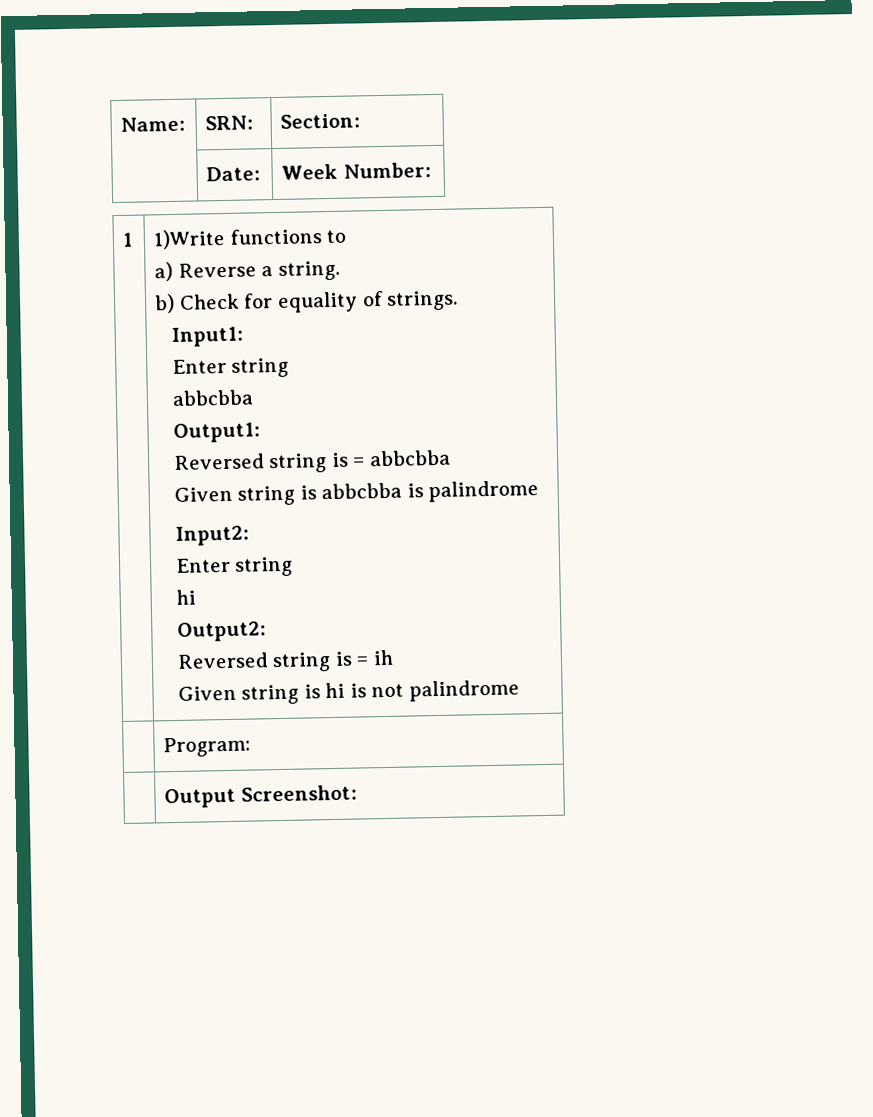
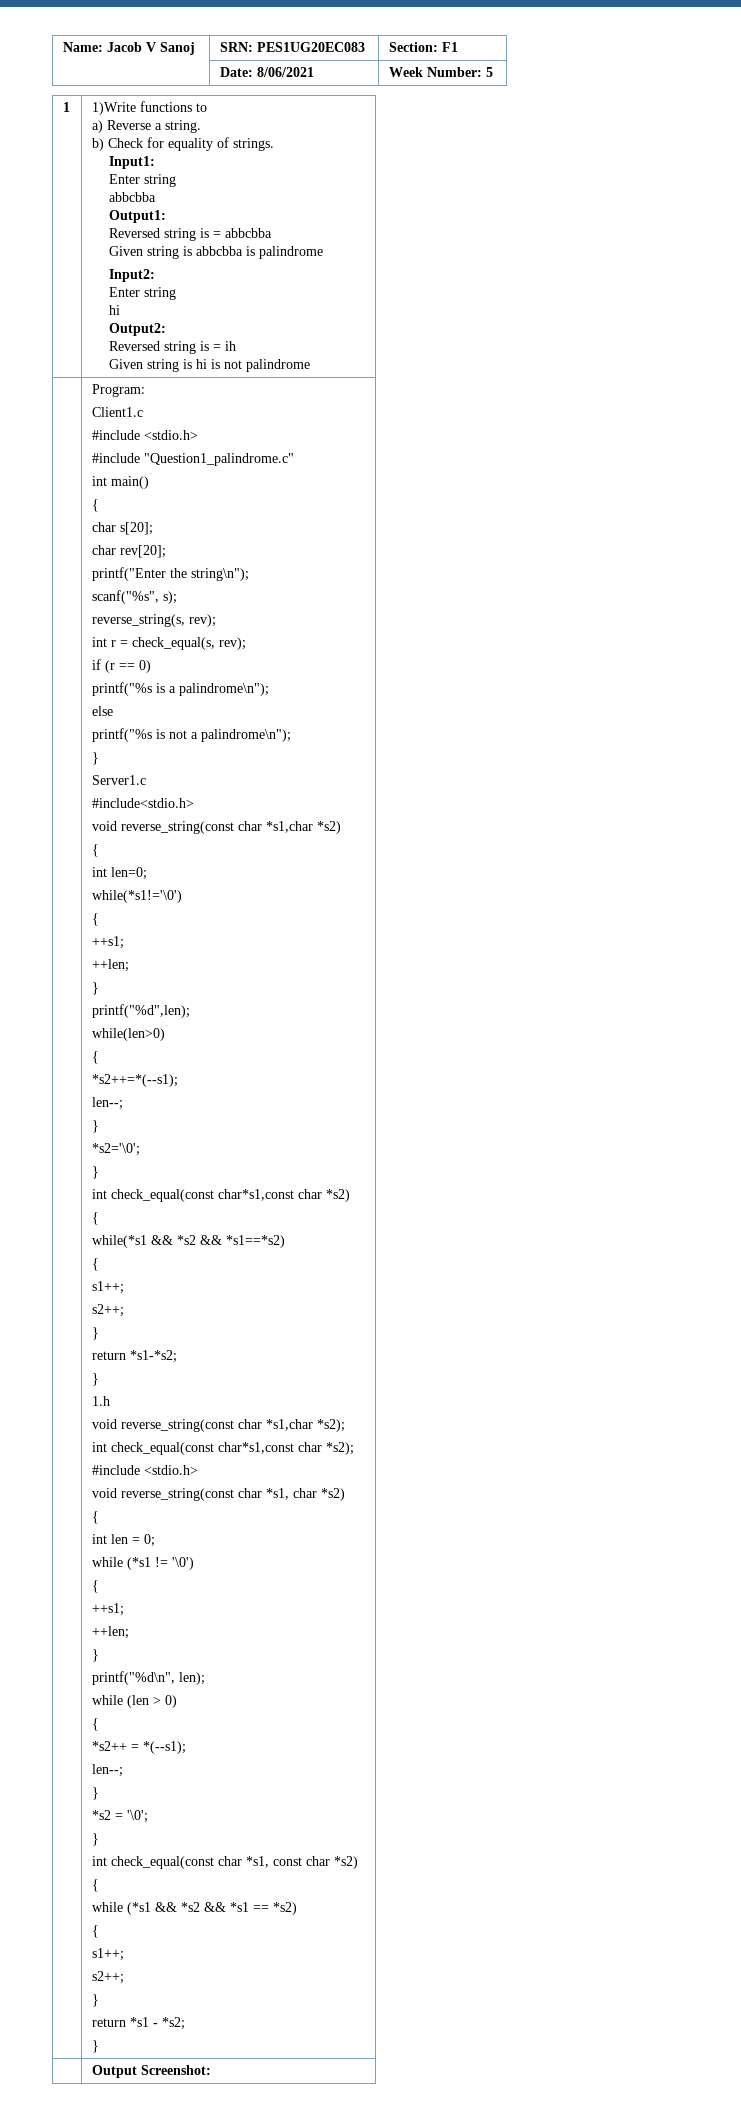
(186, 124) none -> [106,42,195,55] Jacob V Sanoj
(254, 123) none -> [256,42,365,52] PES1UG20EC083
(361, 121) none -> [441,42,458,52] F1
(261, 174) none -> [256,67,314,77] 8/06/2021
(431, 170) none -> [485,67,493,77] 5
(252, 747) none -> [91,407,143,417] [91,430,198,440] [91,453,294,466] [91,476,149,489] [91,499,99,512] [91,522,153,535] [91,545,166,558] [91,567,249,581] [91,590,177,604] [91,614,216,627] [91,637,246,650] [91,659,151,673] [91,682,269,696] [91,706,113,716] [91,728,291,742] [91,752,99,765] [91,775,146,785] [91,798,194,808] [91,821,341,834] [91,844,99,857] [91,867,147,880] [91,890,182,903] [91,913,99,926] [91,936,124,949] [91,959,129,972] [91,982,99,995] [91,1004,190,1018] [91,1028,165,1041] [91,1051,99,1064] [91,1074,178,1087] [91,1097,123,1110] [91,1120,99,1133] [91,1143,140,1156] [91,1166,99,1179] [91,1189,350,1202] [91,1212,99,1225] [91,1235,285,1248] [91,1258,99,1271] [91,1281,124,1294] [91,1304,124,1317] [91,1327,99,1340] [91,1350,177,1363] [91,1373,99,1386] [91,1396,110,1406] [91,1419,345,1432] [91,1442,354,1455] [91,1465,198,1475] [91,1488,345,1501] [91,1511,99,1524] [91,1534,155,1547] [91,1557,194,1570] [91,1580,99,1593] [91,1603,124,1616] [91,1626,129,1639] [91,1649,99,1662] [91,1671,205,1685] [91,1695,177,1708] [91,1718,99,1731] [91,1741,186,1754] [91,1764,123,1777] [91,1787,99,1800] [91,1810,148,1823] [91,1833,99,1846] [91,1856,358,1869] [91,1879,99,1892] [91,1902,297,1915] [91,1925,99,1938] [91,1948,124,1961] [91,1971,124,1984] [91,1994,99,2007] [91,2017,185,2030] [91,2040,99,2053] // Client1.c // #include <stdio.h> // #include "Question1_palindrome.c" // int main() // { // char s[20]; // char rev[20]; // printf("Enter the string\n"); // scanf("%s", s); // reverse_string(s, rev); // int r = check_equal(s, rev); // if (r == 0) // printf("%s is a palindrome\n"); // else // printf("%s is not a palindrome\n"); // } // Server1.c // #include<stdio.h> // void reverse_string(const char *s1,char *s2) // { // int len=0; // while(*s1!='\0') // { // ++s1; // ++len; // } // printf("%d",len); // while(len>0) // { // *s2++=*(--s1); // len--; // } // *s2='\0'; // } // int check_equal(const char*s1,const char *s2) // { // while(*s1 && *s2 && *s1==*s2) // { // s1++; // s2++; // } // return *s1-*s2; // } // 1.h // void reverse_string(const char *s1,char *s2); // int check_equal(const char*s1,const char *s2); // #include <stdio.h> // void reverse_string(const char *s1, char *s2) // { // int len = 0; // while (*s1 != '\0') // { // ++s1; // ++len; // } // printf("%d\n", len); // while (len > 0) // { // *s2++ = *(--s1); // len--; // } // *s2 = '\0'; // } // int check_equal(const char *s1, const char *s2) // { // while (*s1 && *s2 && *s1 == *s2) // { // s1++; // s2++; // } // return *s1 - *s2; // }

